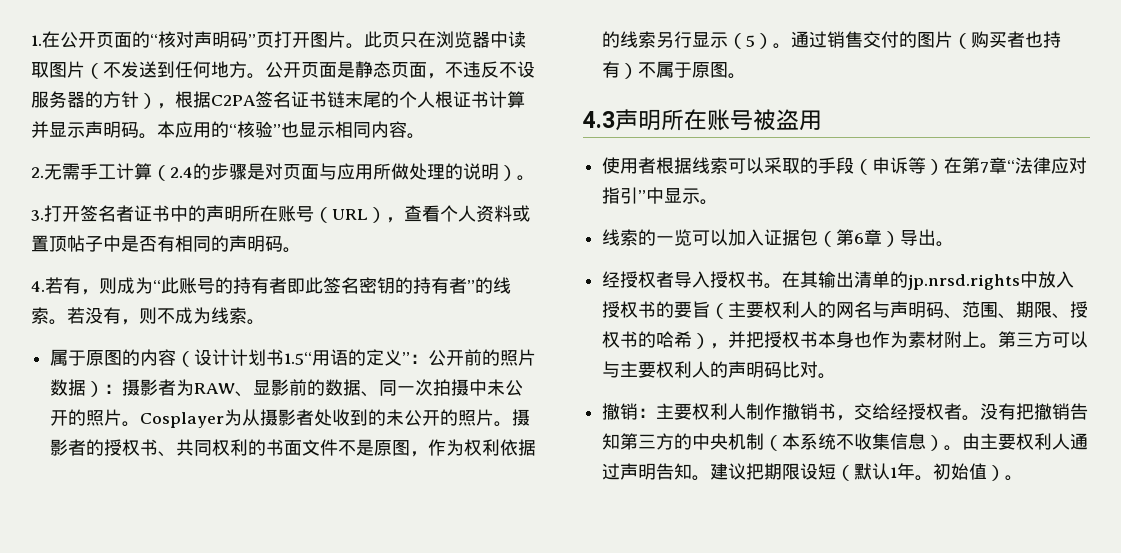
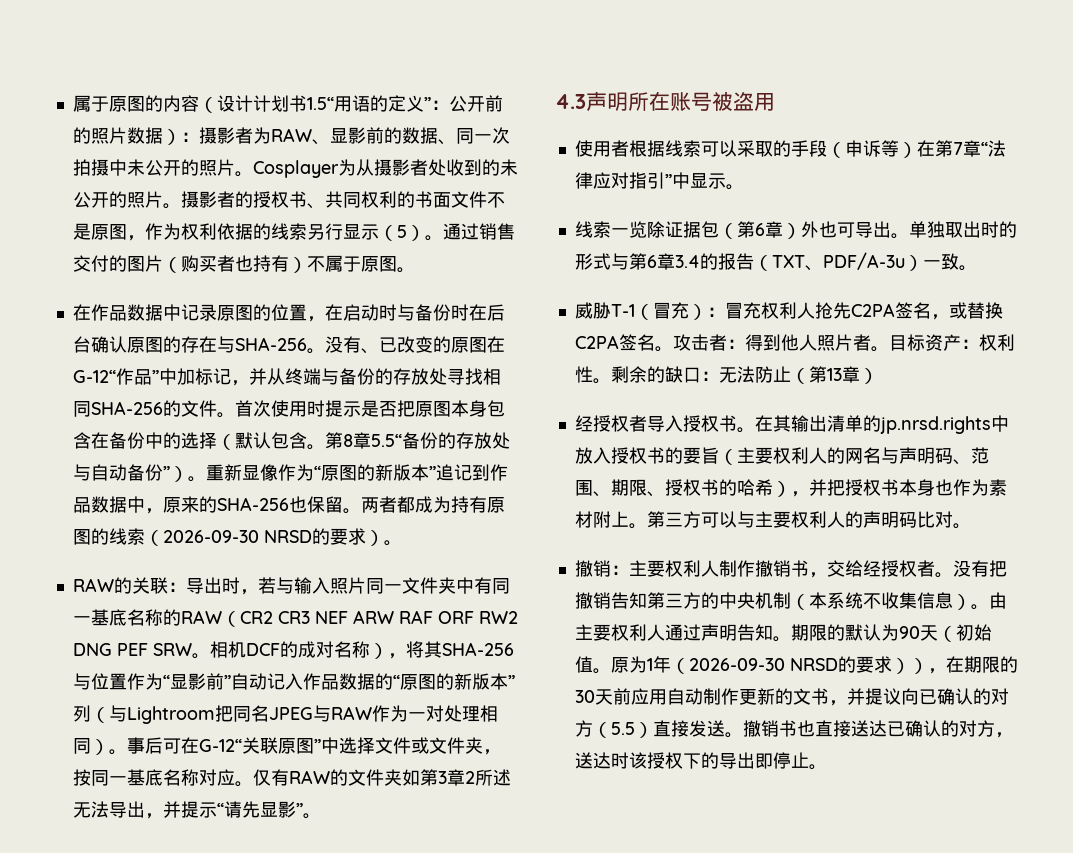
[31,31,526,49] [31,61,535,79] [31,91,525,109] [31,121,425,139] [31,163,535,181] [31,205,530,223] [31,235,301,253] [31,277,511,295] [31,307,265,325] 1.在公开页面的“核对声明码”页打开图片。此页只在浏览器中读取图片（不发送到任何地方。公开页面是静态页面，不违反不设服务器的方针），根据C2PA签名证书链末尾的个人根证书计算并显示声明码。本应用的“核验”也显示相同内容。 // 2.无需手工计算（2.4的步骤是对页面与应用所做处理的说明）。 // 3.打开签名者证书中的声明所在账号（URL），查看个人资料或置顶帖子中是否有相同的声明码。 // 4.若有，则成为“此账号的持有者即此签名密钥的持有者”的线索。若没有，则不成为线索。 // -> (72, 103) none
(747, 76) none -> [72,304,505,322] [72,336,505,354] [72,368,501,386] [72,400,505,418] [72,432,510,450] [72,464,508,482] [72,496,505,514] [72,528,402,546] [72,577,510,595] [72,609,518,627] [72,641,514,659] [72,673,515,690] [72,705,498,724] [72,737,501,755] [72,769,511,787] [72,801,321,819] // 在作品数据中记录原图的位置，在启动时与备份时在后台确认原图的存在与SHA-256。没有、已改变的原图在G-12“作品”中加标记，并从终端与备份的存放处寻找相同SHA-256的文件。首次使用时提示是否把原图本身包含在备份中的选择（默认包含。第8章5.5“备份的存放处与自动备份”）。重新显像作为“原图的新版本”追记到作品数据中，原来的SHA-256也保留。两者都成为持有原图的线索（2026-09-30 NRSD的要求）。 // RAW的关联：导出时，若与输入照片同一文件夹中有同一基底名称的RAW（CR2 CR3 NEF ARW RAF ORF RW2 DNG PEF SRW。相机DCF的成对名称），将其SHA-256与位置作为“显影前”自动记入作品数据的“原图的新版本”列（与Lightroom把同名JPEG与RAW作为一对处理相同）。事后可在G-12“关联原图”中选择文件或文件夹，按同一基底名称对应。仅有RAW的文件夹如第3章2所述无法导出，并提示“请先显影”。
[638,229,765,246] 的一览可以加入 -> [610,221,665,238] 一览除
(901, 239) none -> [800,221,855,238] 外也可
(955, 244) none -> [908,221,1017,238] [574,252,977,271] [574,302,1003,320] [574,334,1015,352] [574,366,878,384] 单独取出时的形式与第6章3.4的报告（TXT、PDF/A-3u）一致。 // 威胁T-1（冒充）：冒充权利人抢先C2PA签名，或替换C2PA签名。攻击者：得到他人照片者。目标资产：权利性。剩余的缺口：无法防止（第13章）
[710,463,1006,481] 建议把期限设短（默认1年。初始值） -> [790,624,992,642] [574,656,1018,674] [574,688,1009,706] [574,720,1013,738] [574,752,809,769] 期限的默认为90天（初始值。原为1年（2026-09-30 NRSD的要求）），在期限的30天前应用自动制作更新的文书，并提议向已确认的对方（5.5）直接发送。撤销书也直接送达已确认的对方，送达时该授权下的导出即停止

